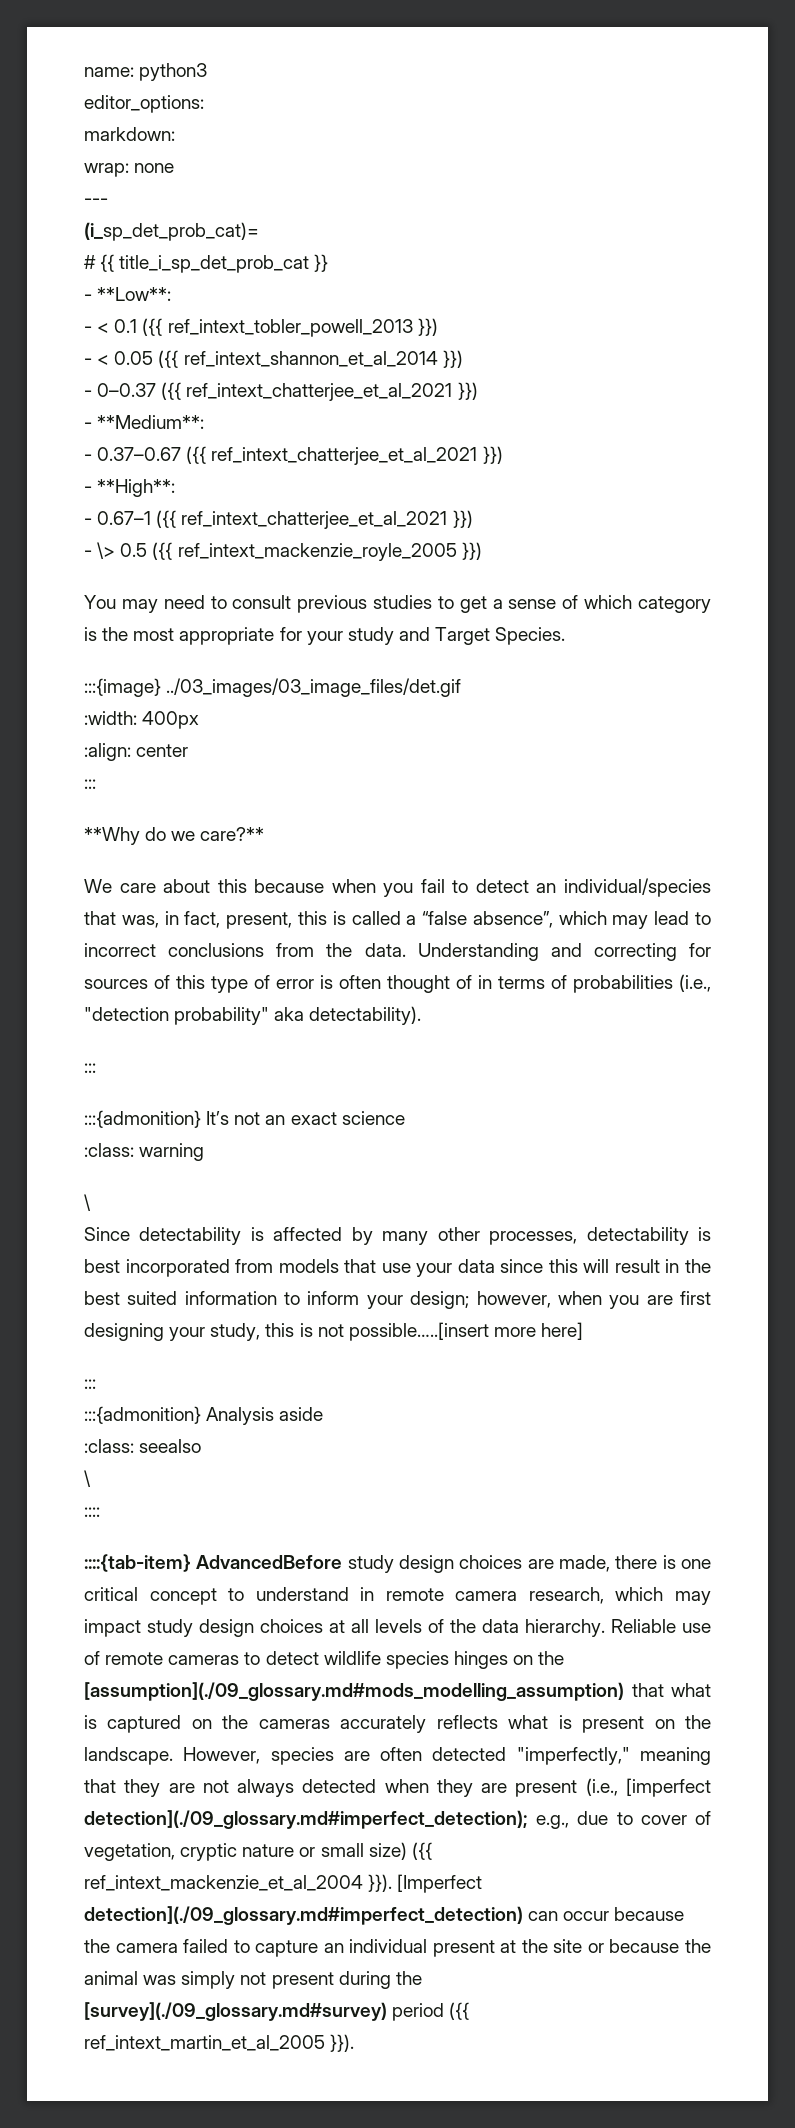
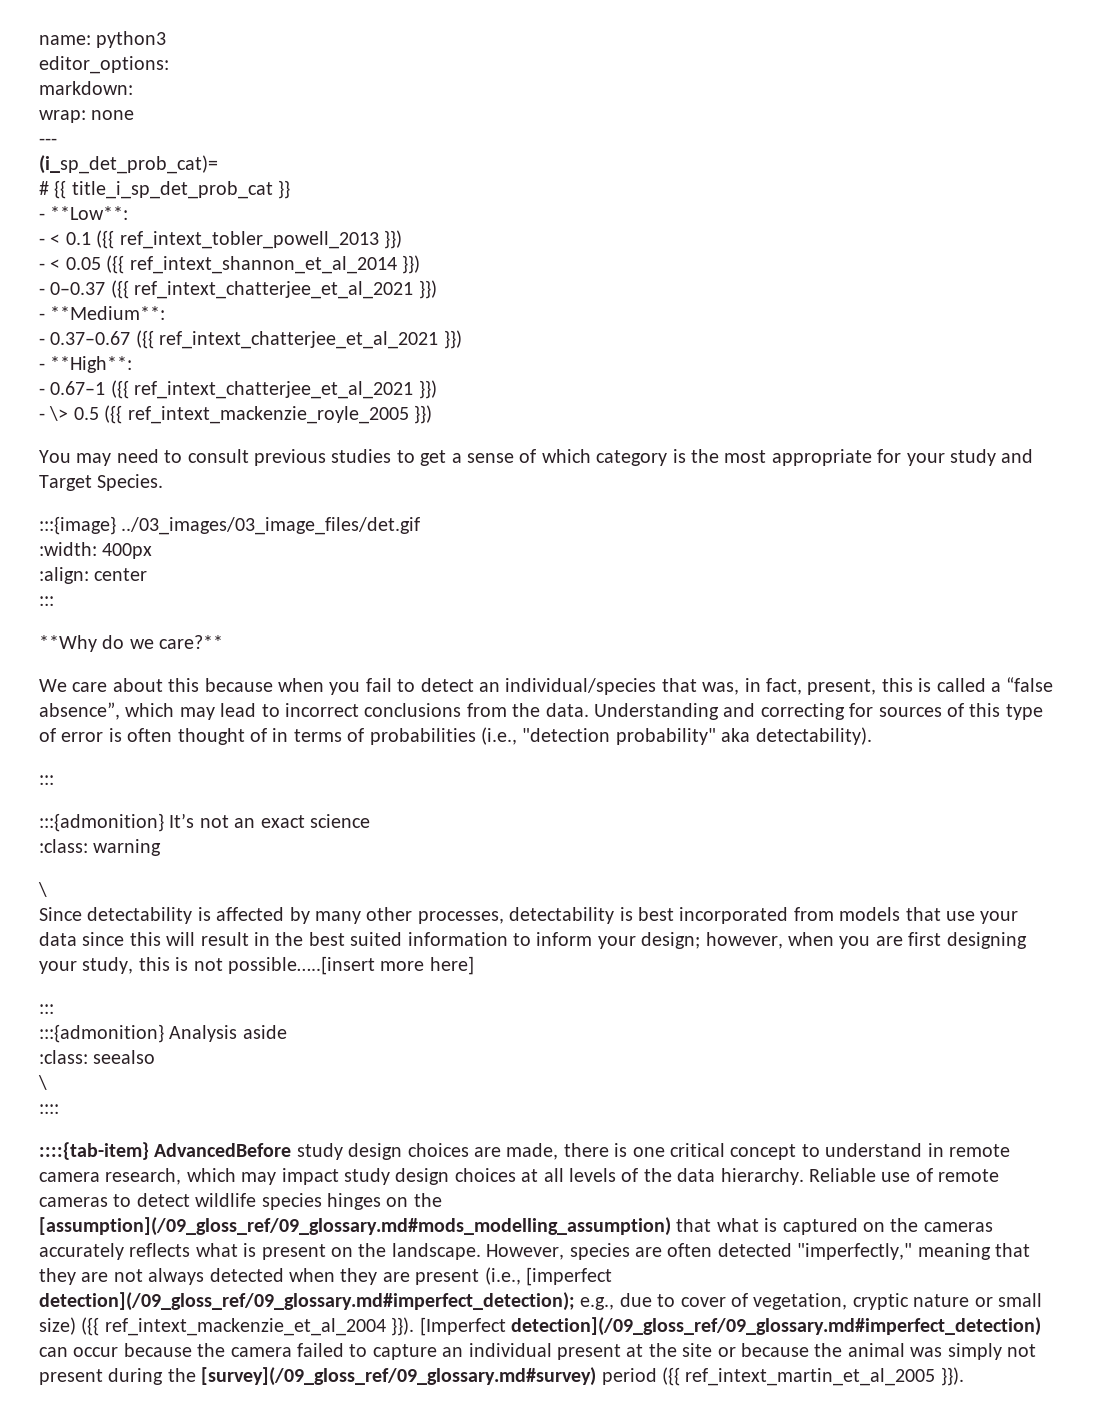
[84,1682,624,1701] [assumption](./09_glossary.md#mods_modelling_assumption) -> [39,1217,671,1236] [assumption](/09_gloss_ref/09_glossary.md#mods_modelling_assumption)
[84,1810,528,1829] detection](./09_glossary.md#imperfect_detection); -> [39,1292,575,1311] detection](/09_gloss_ref/09_glossary.md#imperfect_detection);
[84,1906,523,1925] detection](./09_glossary.md#imperfect_detection) -> [510,1317,1041,1336] detection](/09_gloss_ref/09_glossary.md#imperfect_detection)
[84,2002,387,2021] [survey](./09_glossary.md#survey) -> [201,1367,597,1386] [survey](/09_gloss_ref/09_glossary.md#survey)

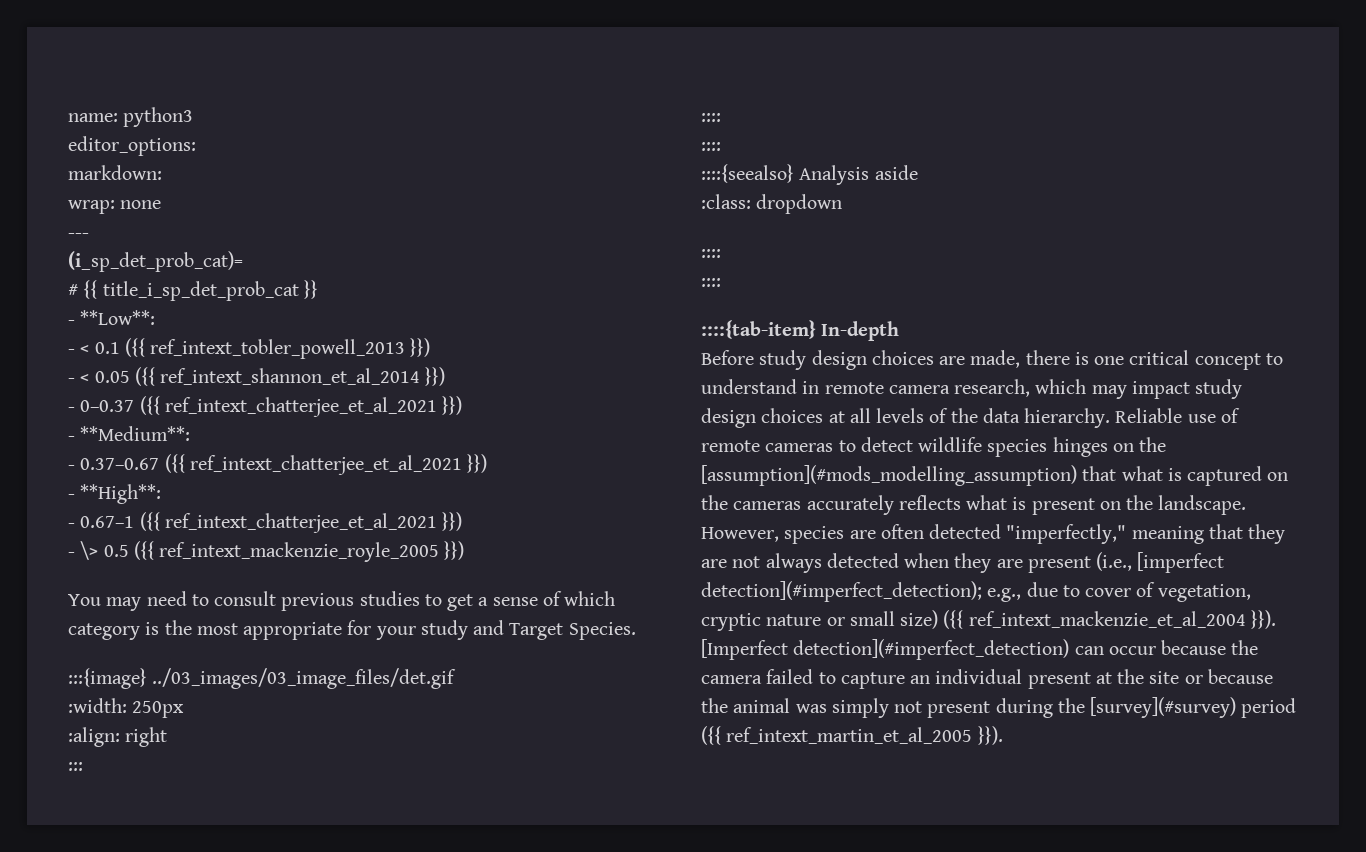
[102,543,153,559] 400px -> [132,701,185,718] 250px
[94,568,148,581] [39,596,54,606] [39,635,224,652] [39,677,1054,695] [39,702,1043,720] [39,727,872,745] [39,775,54,785] [39,813,370,832] [39,839,162,856] [38,882,47,897] [39,907,1019,924] [39,932,1027,949] [39,956,474,975] [39,1004,54,1014] [39,1024,164,1043] center // ::: // **Why do we care?** // We care about this because when you fail to detect an individual/species that was, in fact, present, this is called a “false absence”, which may lead to incorrect conclusions from the data. Understanding and correcting for sources of this type of error is often thought of in terms of probabilities (i.e., "detection probability" aka detectability). // ::: // :::{admonition} It’s not an exact science // :class: warning // \ // Since detectability is affected by many other processes, detectability is best incorporated from models that use your data since this will result in the best suited information to inform your design; however, when you are first designing your study, this is not possible…..[insert more here] // ::: // :::{admonition} -> [125,727,168,747] [68,762,83,771] [701,113,721,122] [701,142,721,151] [701,164,794,183] right // ::: // :::: // :::: // ::::{seealso}
[93,1050,156,1064] [38,1075,47,1090] seealso // \ -> [756,194,843,214] [701,249,721,258] dropdown // ::::
[154,1143,292,1157] AdvancedBefore -> [821,321,900,341] [701,350,754,365] In-depth // Before
[39,1217,671,1236] [assumption](/09_gloss_ref/09_glossary.md#mods_modelling_assumption) -> [701,465,1077,486] [assumption](#mods_modelling_assumption)
[39,1292,575,1311] detection](/09_gloss_ref/09_glossary.md#imperfect_detection); -> [701,581,982,602] detection](#imperfect_detection);
[510,1317,1041,1336] detection](/09_gloss_ref/09_glossary.md#imperfect_detection) -> [793,639,1070,660] detection](#imperfect_detection)
[201,1367,597,1386] [survey](/09_gloss_ref/09_glossary.md#survey) -> [1090,697,1237,718] [survey](#survey)

